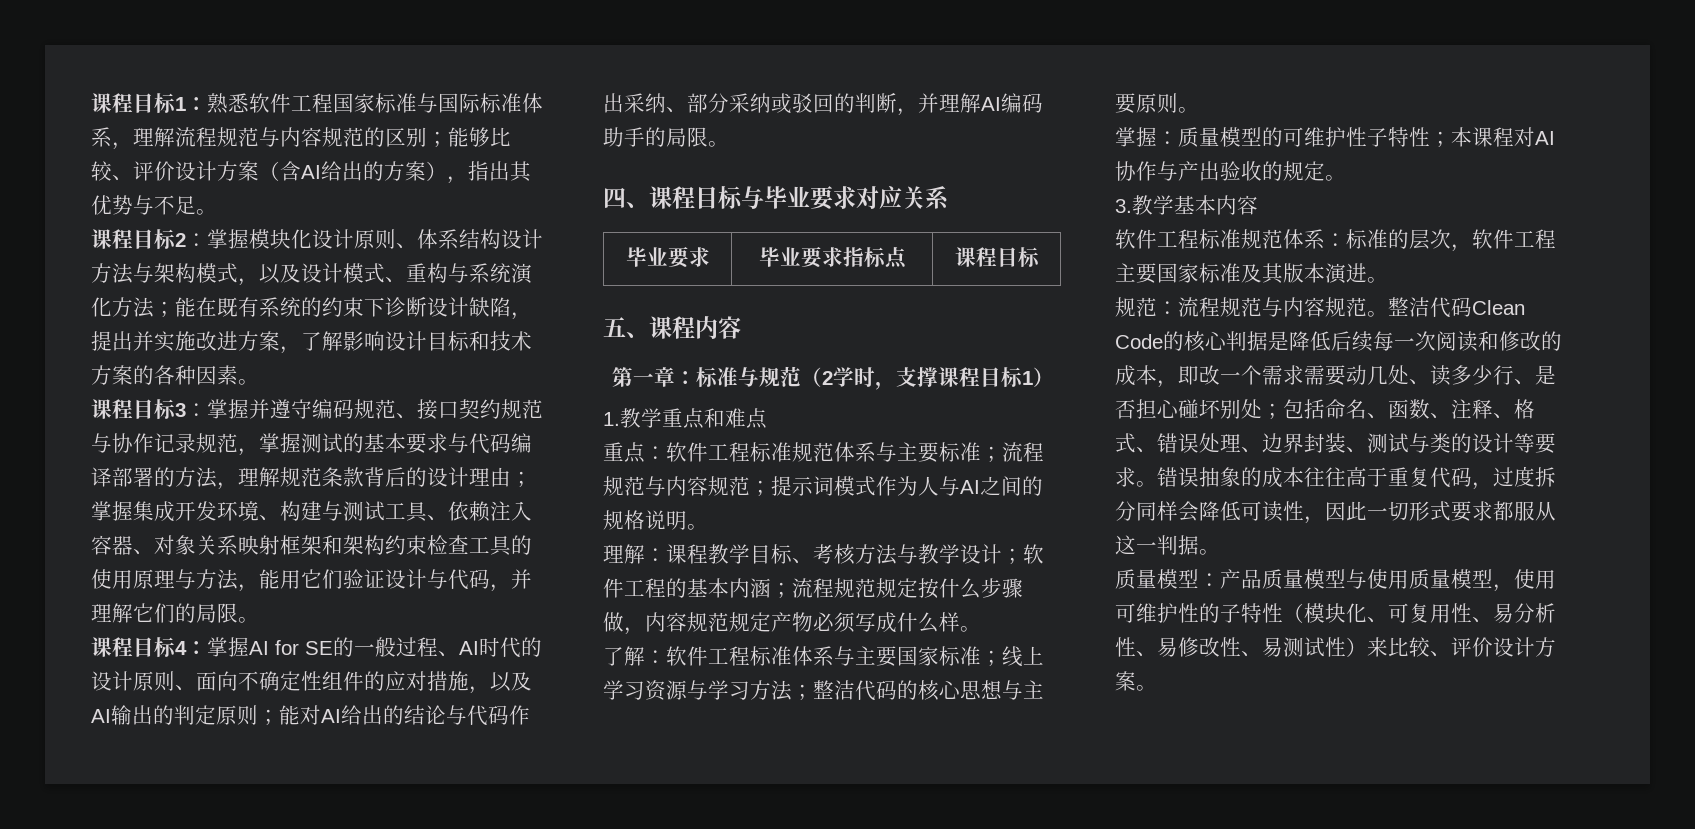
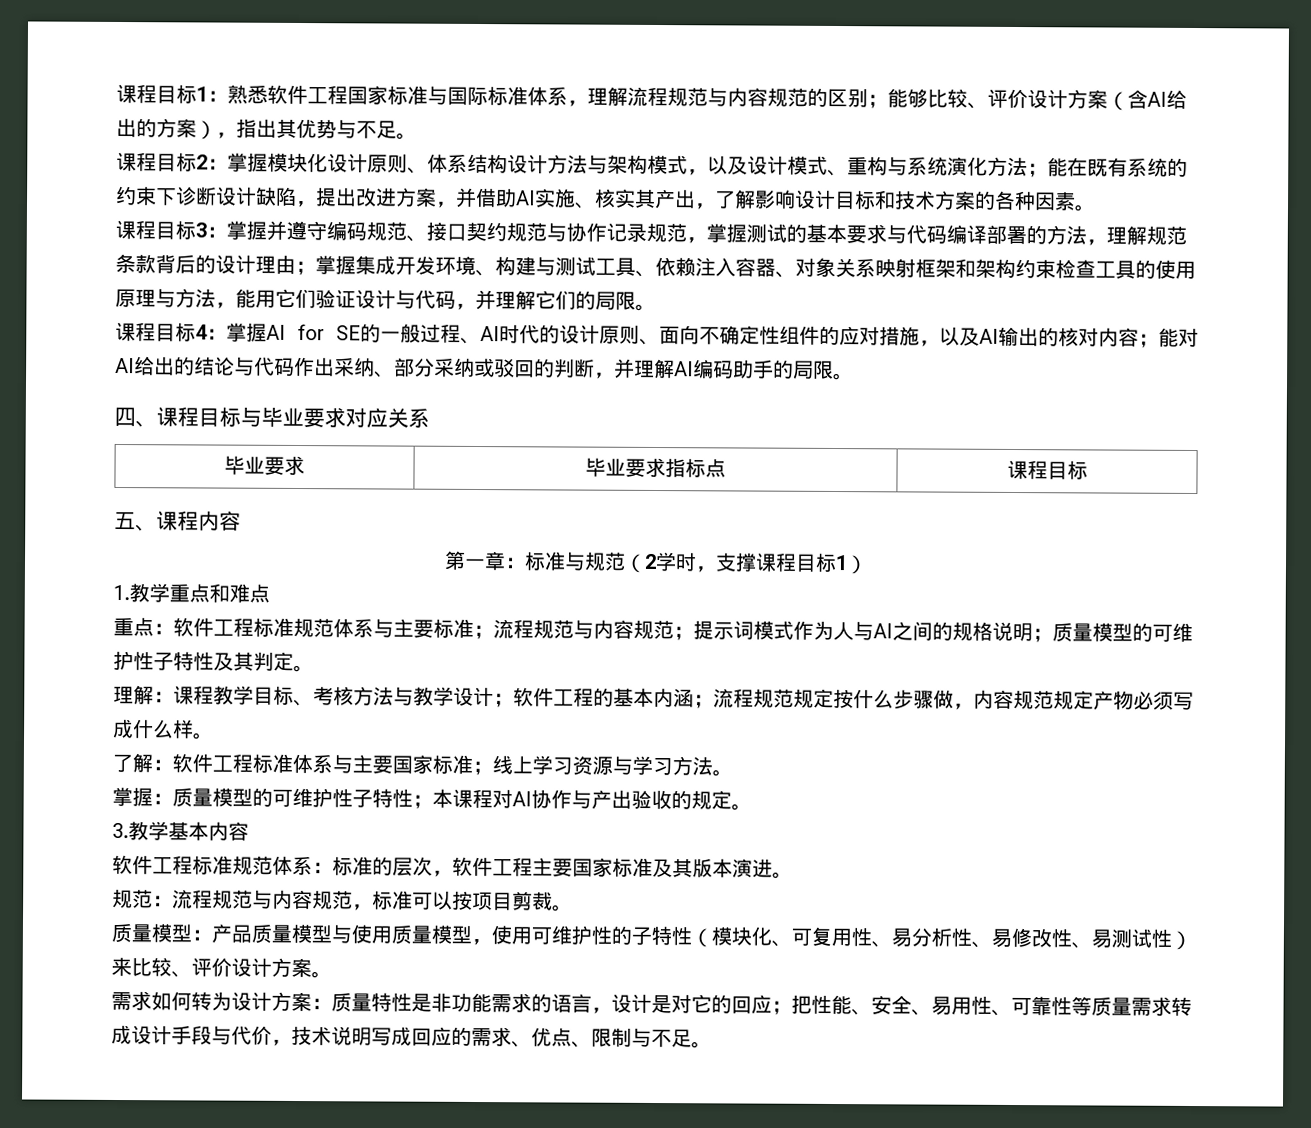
[133,331,196,352] 并实施 -> (357, 197) none
(301, 350) none -> [455,187,716,210] 并借助AI实施、核实其产出，
[174,705,258,725] 判定原则 -> [1058,327,1139,347] 核对内容
(687, 520) none -> [1032,622,1193,643] [113,650,294,671] ；质量模型的可维护性子特性及其判定
[792,680,1044,701] [1115,93,1178,114] ；整洁代码的核心思想与主要原则 -> (713, 766) none
[1367,297,1525,318] [1115,331,1562,352] [1115,365,1556,388] [1115,399,1535,419] [1115,433,1556,454] [1115,466,1556,490] [1115,501,1556,524] [1115,535,1199,555] 。整洁代码Clean Code的核心判据是降低后续每一次阅读和修改的成本，即改一个需求需要动几处、读多少行、是否担心碰坏别处；包括命名、函数、注释、格式、错误处理、边界封装、测试与类的设计等要求。错误抽象的成本往往高于重复代码，过度拆分同样会降低可读性，因此一切形式要求都服从这一判据 -> [352,890,553,911] ，标准可以按项目剪裁
(1157, 688) none -> [111,991,1192,1017] [111,1024,712,1049] // 需求如何转为设计方案：质量特性是非功能需求的语言，设计是对它的回应；把性能、安全、易用性、可靠性等质量需求转成设计手段与代价，技术说明写成回应的需求、优点、限制与不足。

